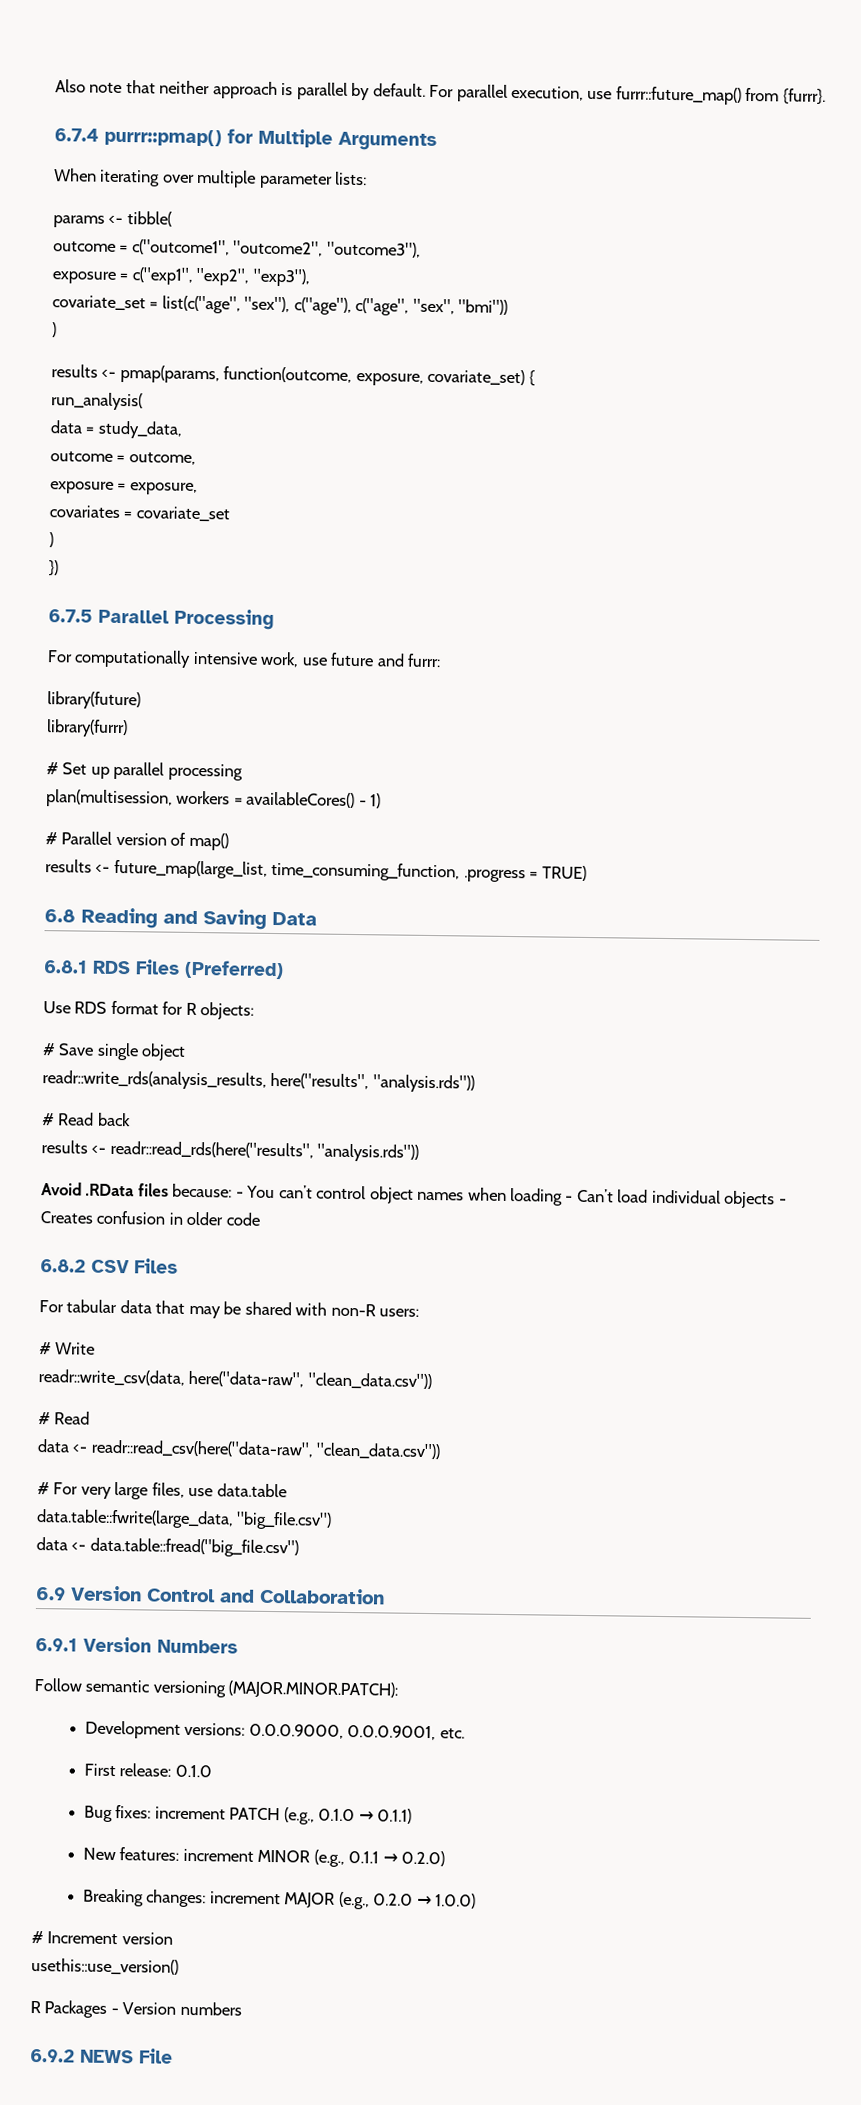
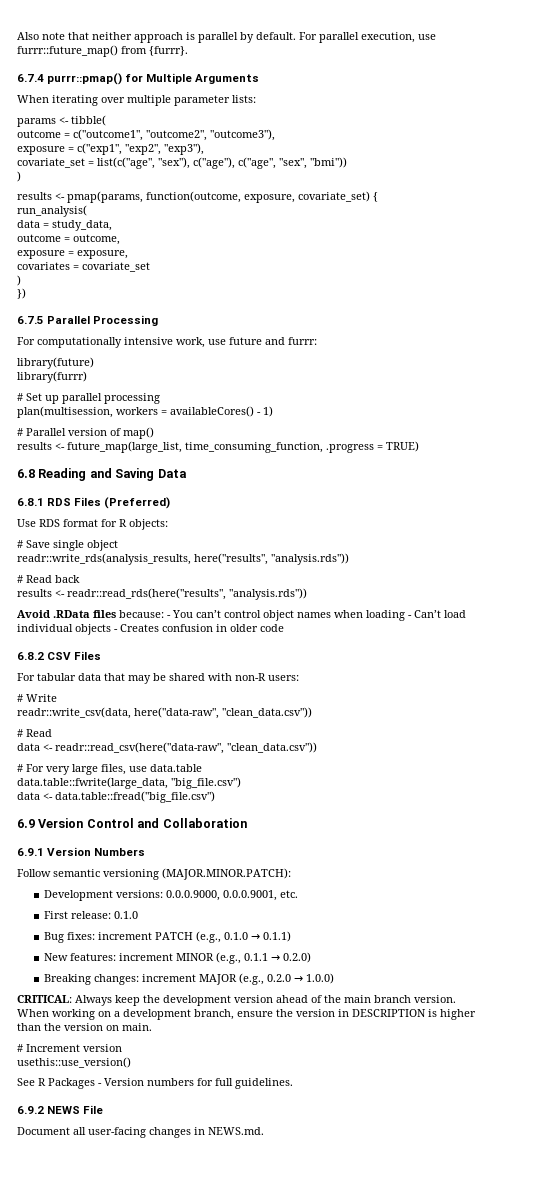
(477, 1901) none -> [17,995,456,1006] [17,1009,476,1020] [17,1023,152,1031] // CRITICAL: Always keep the development version ahead of the main branch version. When working on a development branch, ensure the version in DESCRIPTION is higher than the version on main.
(179, 1966) none -> [17,1078,35,1086] See
(242, 2008) none -> [197,1078,293,1089] for full guidelines.
(173, 2056) none -> [17,1127,264,1138] // Document all user-facing changes in NEWS.md.

